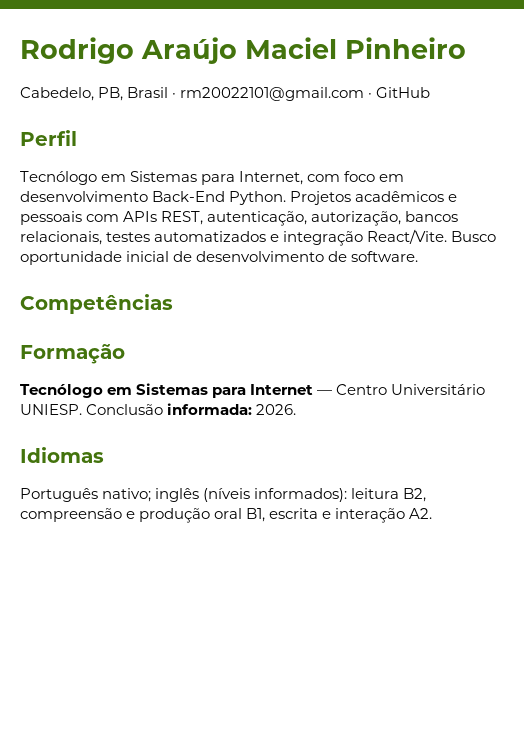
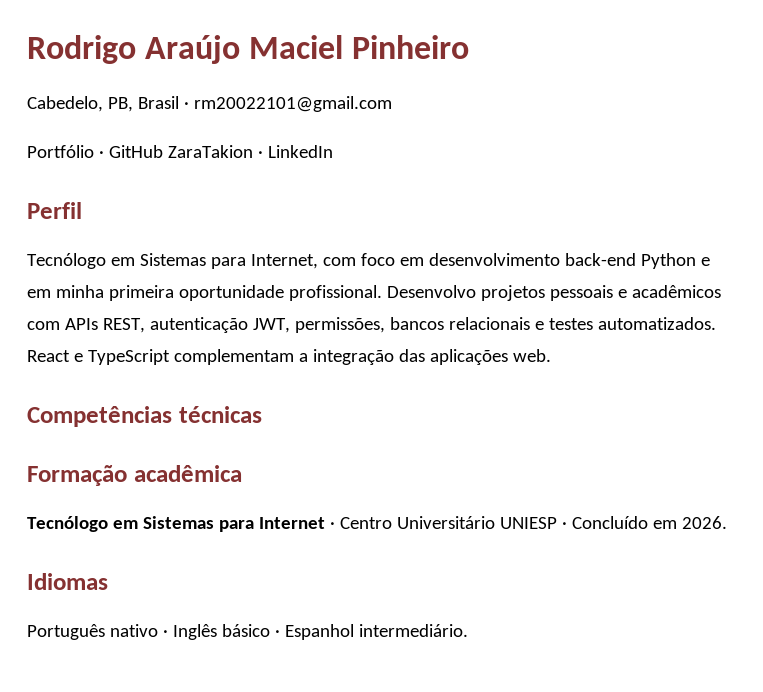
(365, 94) none -> [27,145,94,158] // Portfólio
(431, 92) none -> [167,145,333,158] ZaraTakion · LinkedIn
[152,191,458,205] [20,211,459,226] [20,229,497,246] [20,251,419,265] Back-End Python. Projetos acadêmicos e pessoais com APIs REST, autenticação, autorização, bancos relacionais, testes automatizados e integração React/Vite. Busco oportunidade inicial de desenvolvimento de software. -> [564,253,710,269] [27,285,721,301] [27,317,716,333] [27,349,551,365] back-end Python e em minha primeira oportunidade profissional. Desenvolvo projetos pessoais e acadêmicos com APIs REST, autenticação JWT, permissões, bancos relacionais e testes automatizados. React e TypeScript complementam a integração das aplicações web.
(173, 304) none -> [178,406,262,423] técnicas
(125, 354) none -> [133,465,242,482] acadêmica
[317,390,333,395] — -> [329,522,335,529] ·
[20,403,253,415] UNIESP. Conclusão informada: -> [499,516,677,529] UNIESP · Concluído em
[102,488,427,502] [20,508,433,523] nativo; inglês (níveis informados): leitura B2, compreensão e produção oral B1, escrita e interação A2. -> [109,624,468,640] nativo · Inglês básico · Espanhol intermediário.

